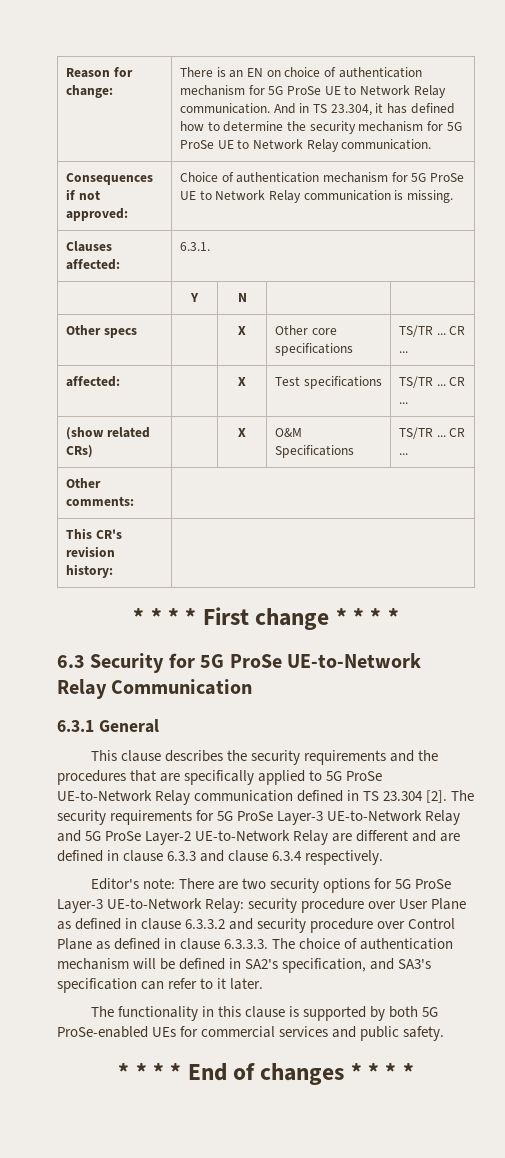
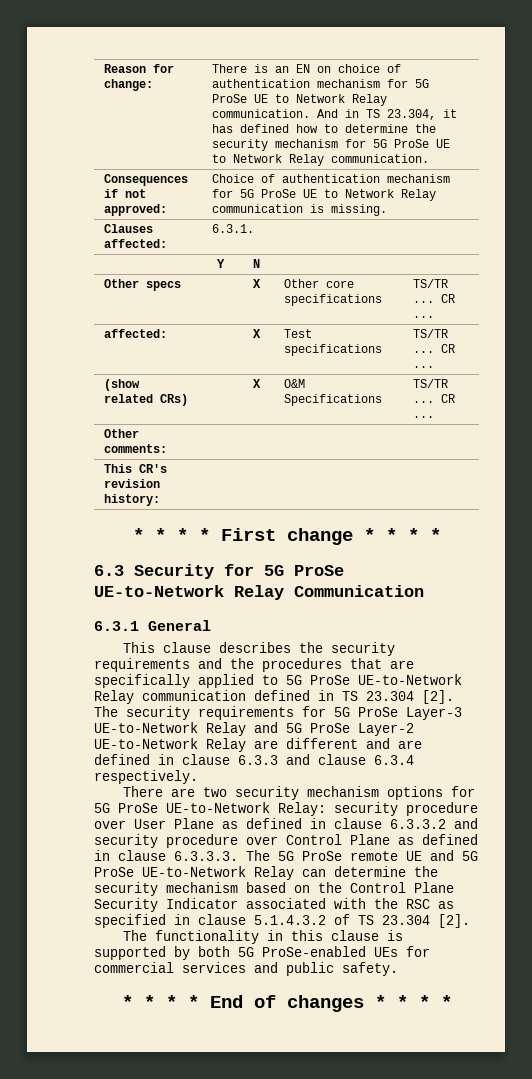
[90,878,175,890] Editor's note: -> (198, 777) none
(320, 885) none -> [307,786,380,797] mechanism
[57,899,103,913] Layer-3 -> (158, 808) none
[299,938,454,950] [57,958,432,973] [57,978,264,993] choice of authentication mechanism will be defined in SA2's specification, and SA3's specification can refer to it later. -> [278,850,478,861] [94,866,438,880] [94,882,454,896] [94,898,454,912] [94,914,470,928] 5G ProSe remote UE and 5G ProSe UE-to-Network Relay can determine the security mechanism based on the Control Plane Security Indicator associated with the RSC as specified in clause 5.1.4.3.2 of TS 23.304 [2].

